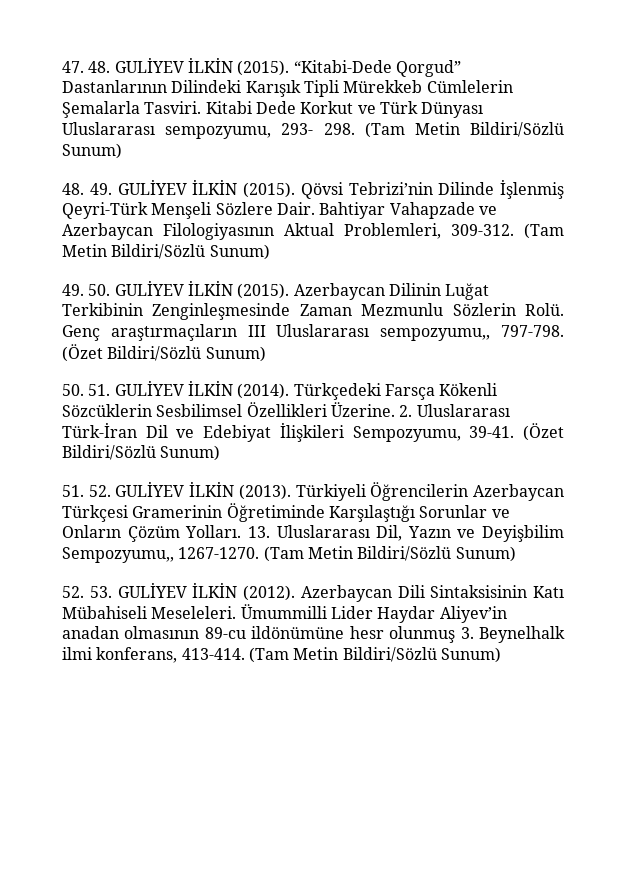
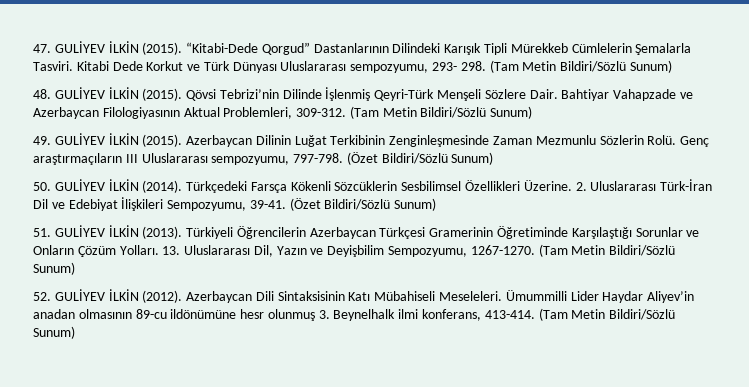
[88,61,111,73] 48. -> (51, 48) none
[89,183,112,195] 49. -> (51, 94) none
[88,284,111,296] 50. -> (51, 140) none
[380,328,491,341] sempozyumu,, -> [211,156,290,165] sempozyumu,
[88,384,111,396] 51. -> (51, 186) none
[88,485,111,497] 52. -> (51, 232) none
[62,547,174,563] Sempozyumu,, -> [388,246,468,257] Sempozyumu,
[89,586,112,598] 53. -> (51, 296) none

